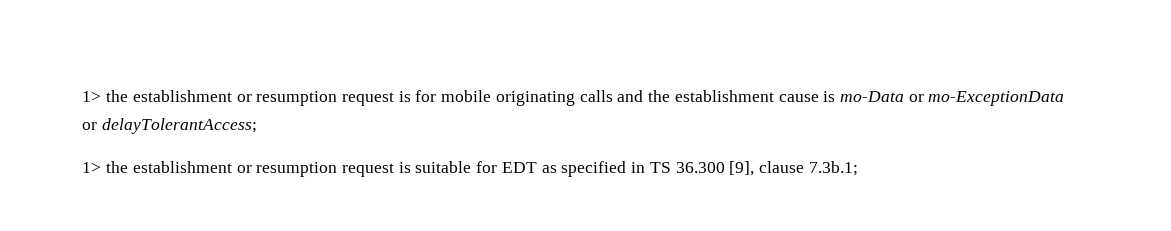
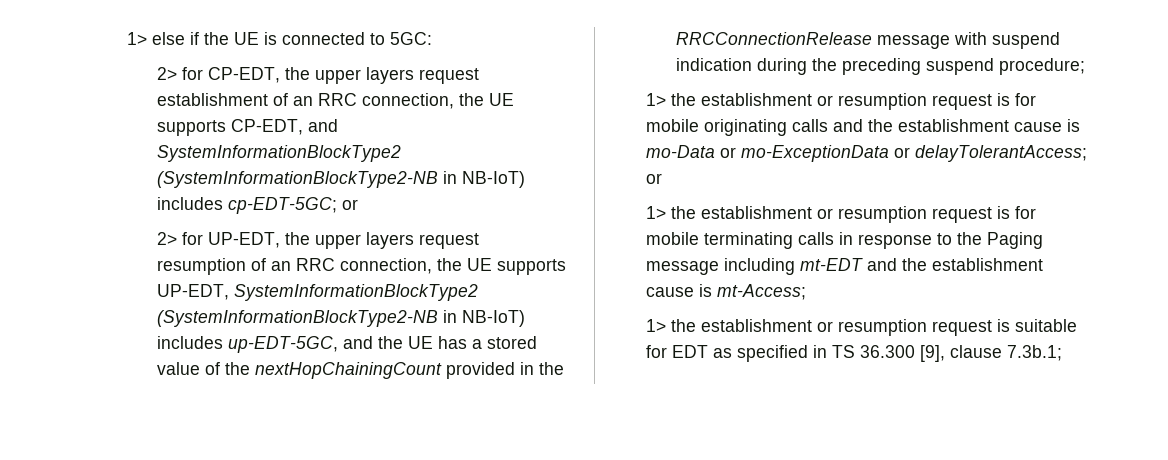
[82,91,102,102] 1> -> [126,32,432,45] [157,67,480,84] [157,93,515,109] [157,119,339,136] [157,145,402,162] [157,171,526,188] [157,197,359,214] [157,232,480,249] [157,258,567,275] [157,284,479,301] [157,310,526,327] [157,336,538,353] [157,362,565,379] [676,32,1061,49] [676,58,1086,75] [645,93,666,106] 1> else if the UE is connected to 5GC: // 2> for CP-EDT, the upper layers request establishment of an RRC connection, the UE supports CP-EDT, and SystemInformationBlockType2 (SystemInformationBlockType2-NB in NB-IoT) includes cp-EDT-5GC; or // 2> for UP-EDT, the upper layers request resumption of an RRC connection, the UE supports UP-EDT, SystemInformationBlockType2 (SystemInformationBlockType2-NB in NB-IoT) includes up-EDT-5GC, and the UE has a stored value of the nextHopChainingCount provided in the RRCConnectionRelease message with suspend indication during the preceding suspend procedure; // 1>
(258, 126) none -> [645,173,662,184] [645,206,1036,223] [645,232,1043,249] [645,258,1043,275] [645,284,806,300] or // 1> the establishment or resumption request is for mobile terminating calls in response to the Paging message including mt-EDT and the establishment cause is mt-Access;

